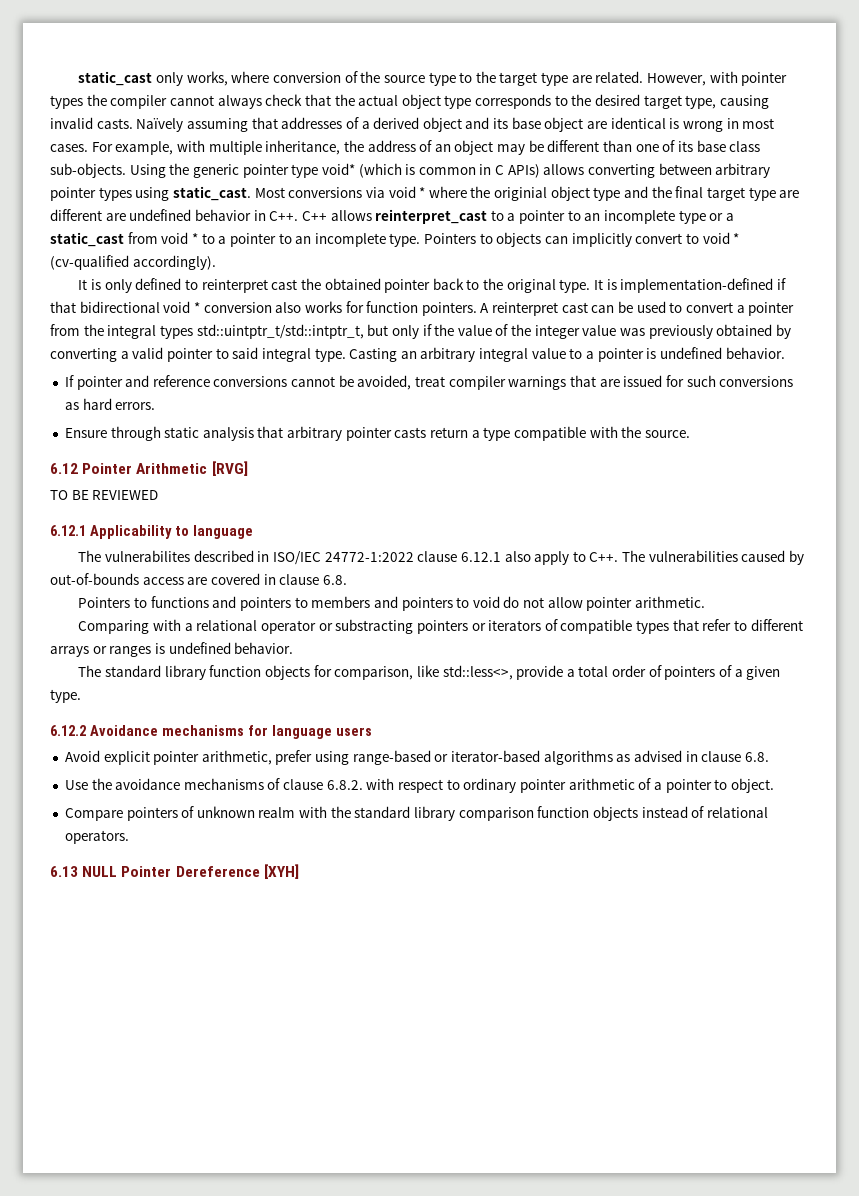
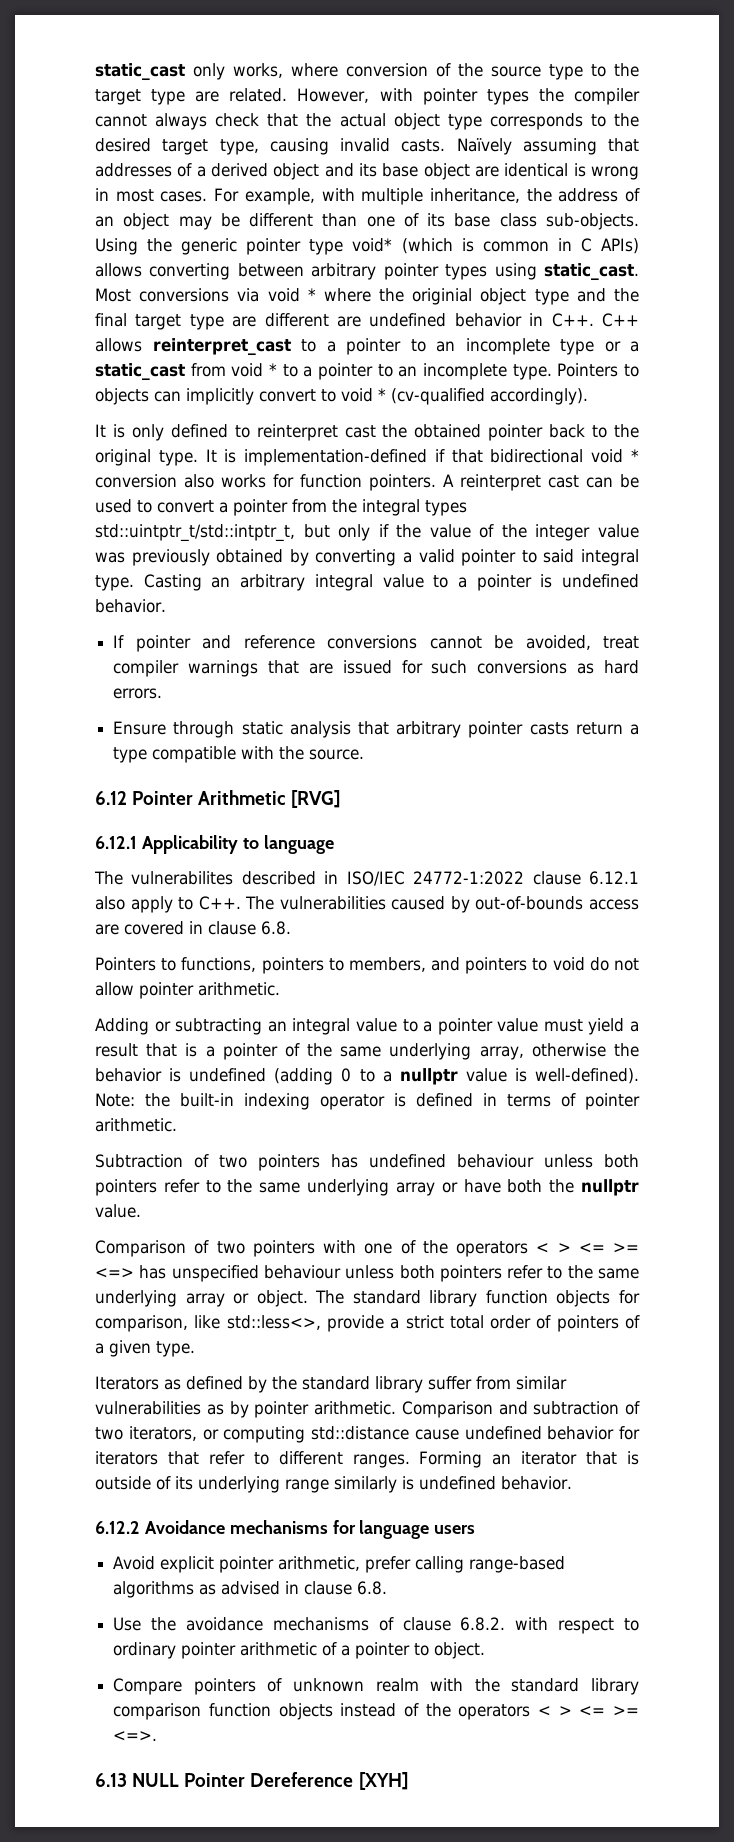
[50,490,159,500] // TO BE REVIEWED -> (341, 799) none
[150,596,371,611] functions and pointers to members -> [181,957,426,974] functions, pointers to members,
[78,619,803,634] [50,642,294,657] Comparing with a relational operator or substracting pointers or iterators of compatible types that refer to different arrays or ranges is undefined behavior. // -> [95,1018,639,1035] [95,1043,639,1060] [95,1068,640,1085] [95,1093,640,1110] [95,1118,177,1132] [95,1154,639,1171] [95,1179,639,1196] [95,1204,141,1218] [95,1240,639,1257] [95,1265,640,1282] [95,1290,308,1307] Adding or subtracting an integral value to a pointer value must yield a result that is a pointer of the same underlying array, otherwise the behavior is undefined (adding 0 to a nullptr value is well-defined). Note: the built-in indexing operator is defined in terms of pointer arithmetic. // Subtraction of two pointers has undefined behaviour unless both pointers refer to the same underlying array or have both the nullptr value. // Comparison of two pointers with one of the operators < > <= >= <=> has unspecified behaviour unless both pointers refer to the same underlying array or object.
(575, 673) none -> [405,1315,444,1329] strict
(81, 696) none -> [95,1376,567,1393] [95,1401,640,1418] [95,1426,640,1443] [95,1451,639,1468] [95,1476,572,1493] // Iterators as defined by the standard library suffer from similar vulnerabilities as by pointer arithmetic. Comparison and subtraction of two iterators, or computing std::distance cause undefined behavior for iterators that refer to different ranges. Forming an iterator that is outside of its underlying range similarly is undefined behavior.
[315,750,541,765] using range-based or iterator-based -> [415,1556,566,1573] calling range-based
[706,807,768,818] [64,830,129,844] relational operators. -> [425,1703,639,1720] [113,1731,158,1741] the operators < > <= >= <=>.

